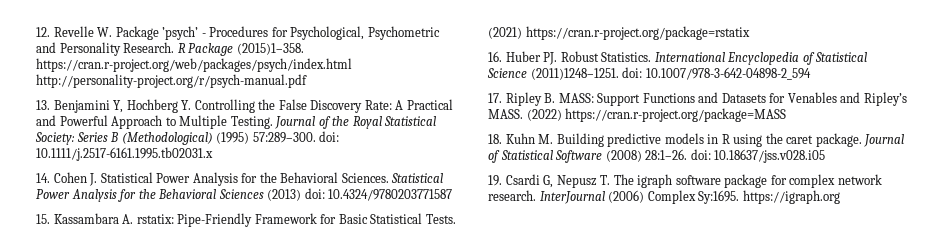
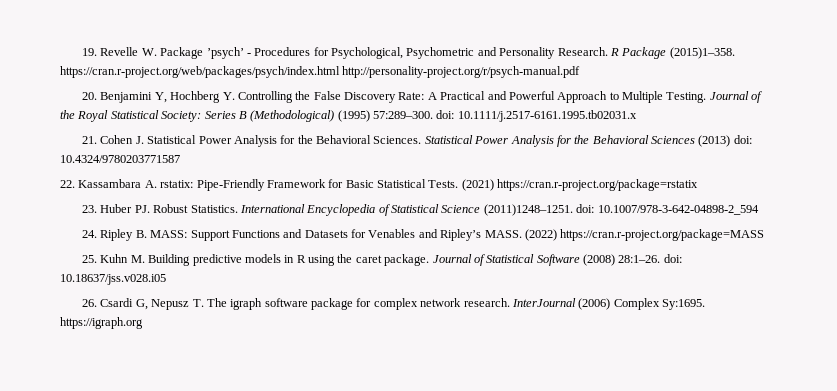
[36,27,50,37] 12. -> [82,48,98,56] 19.
[36,100,50,110] 13. -> [82,92,98,100] 20.
[36,173,50,183] 14. -> [82,136,98,144] 21.
[36,214,50,224] 15. -> [60,180,75,188] 22.
[488,51,502,62] 16. -> [82,205,98,213] 23.
[488,93,502,103] 17. -> [82,230,98,238] 24.
[488,134,502,144] 18. -> [82,255,98,263] 25.
[488,175,502,186] 19. -> [82,299,98,307] 26.

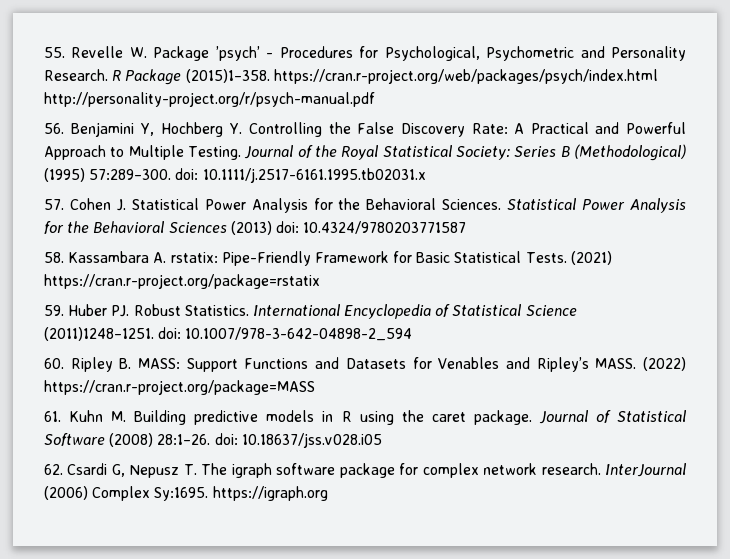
[82,48,98,56] 19. -> [44,47,65,58] 55.
[82,92,98,100] 20. -> [44,123,64,134] 56.
[82,136,98,144] 21. -> [44,199,64,210] 57.
[60,180,75,188] 22. -> [44,252,64,263] 58.
[82,205,98,213] 23. -> [44,305,64,316] 59.
[82,230,98,238] 24. -> [44,358,64,369] 60.
[82,255,98,263] 25. -> [44,411,61,422] 61.
[82,299,98,307] 26. -> [44,464,63,475] 62.

